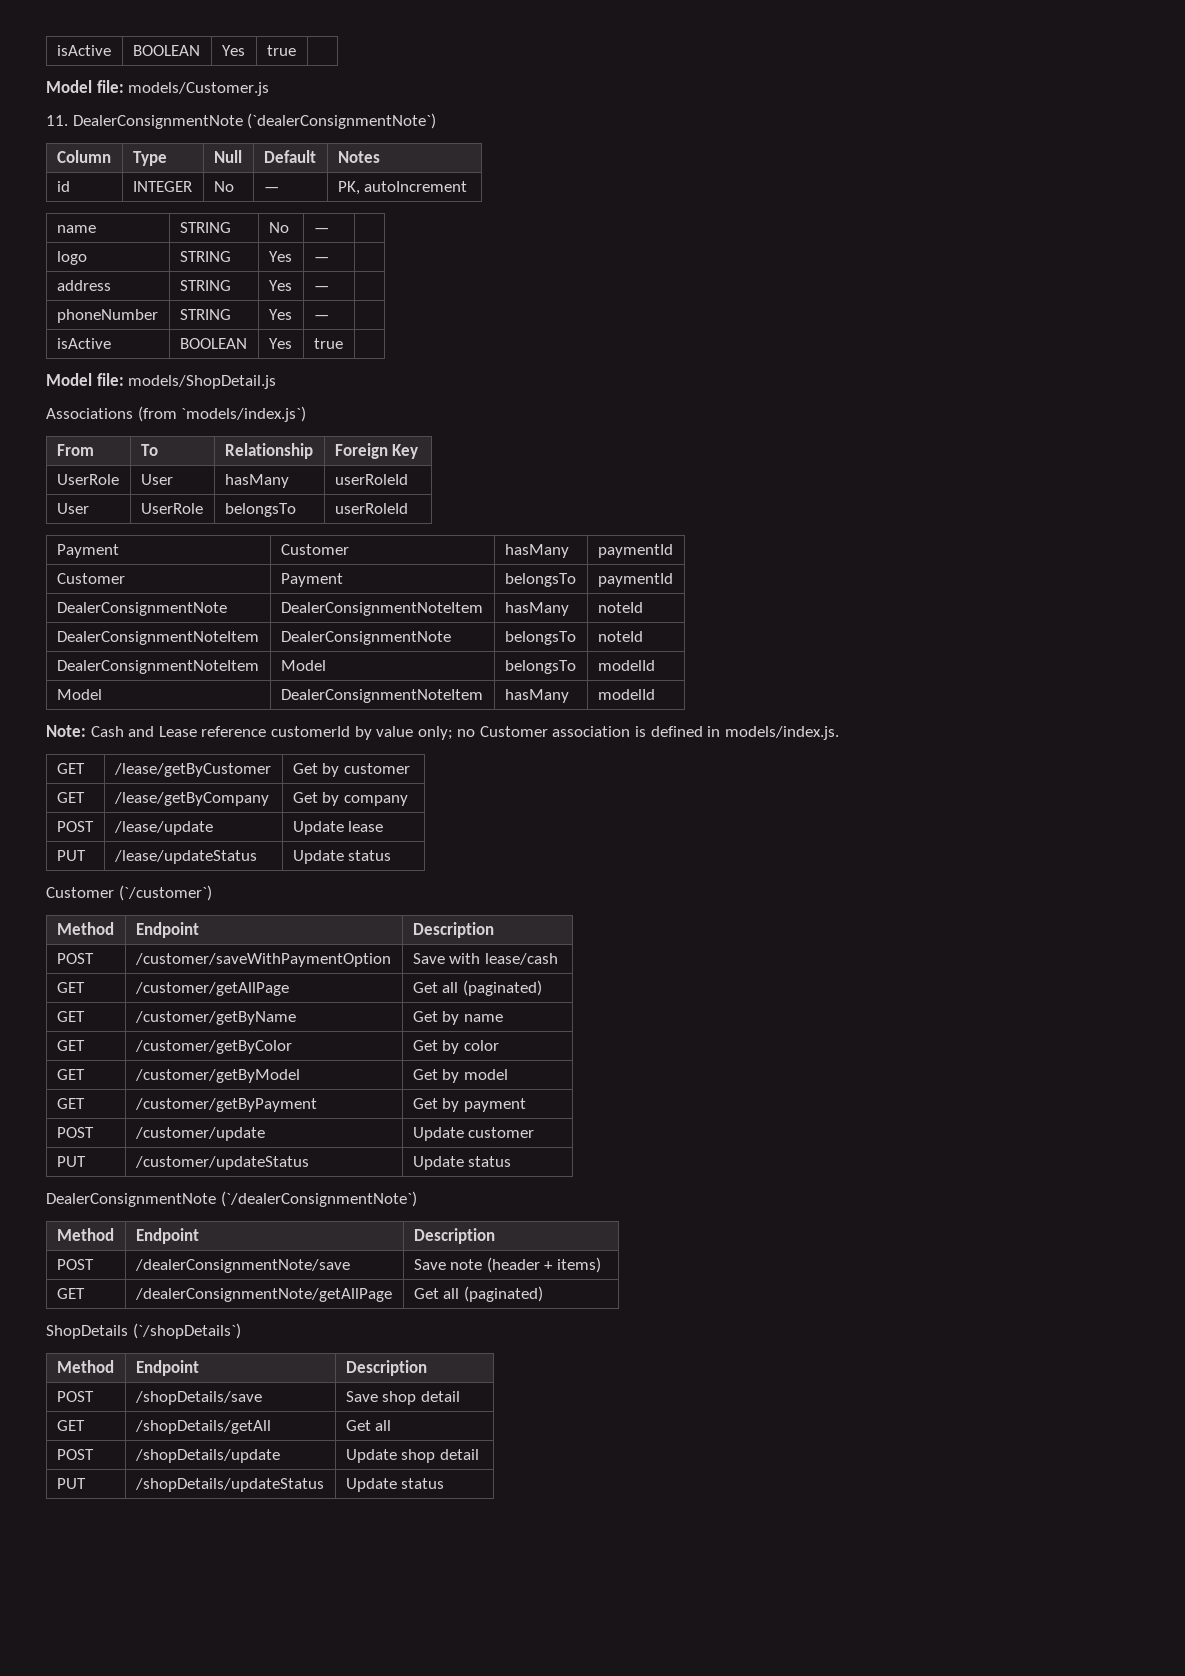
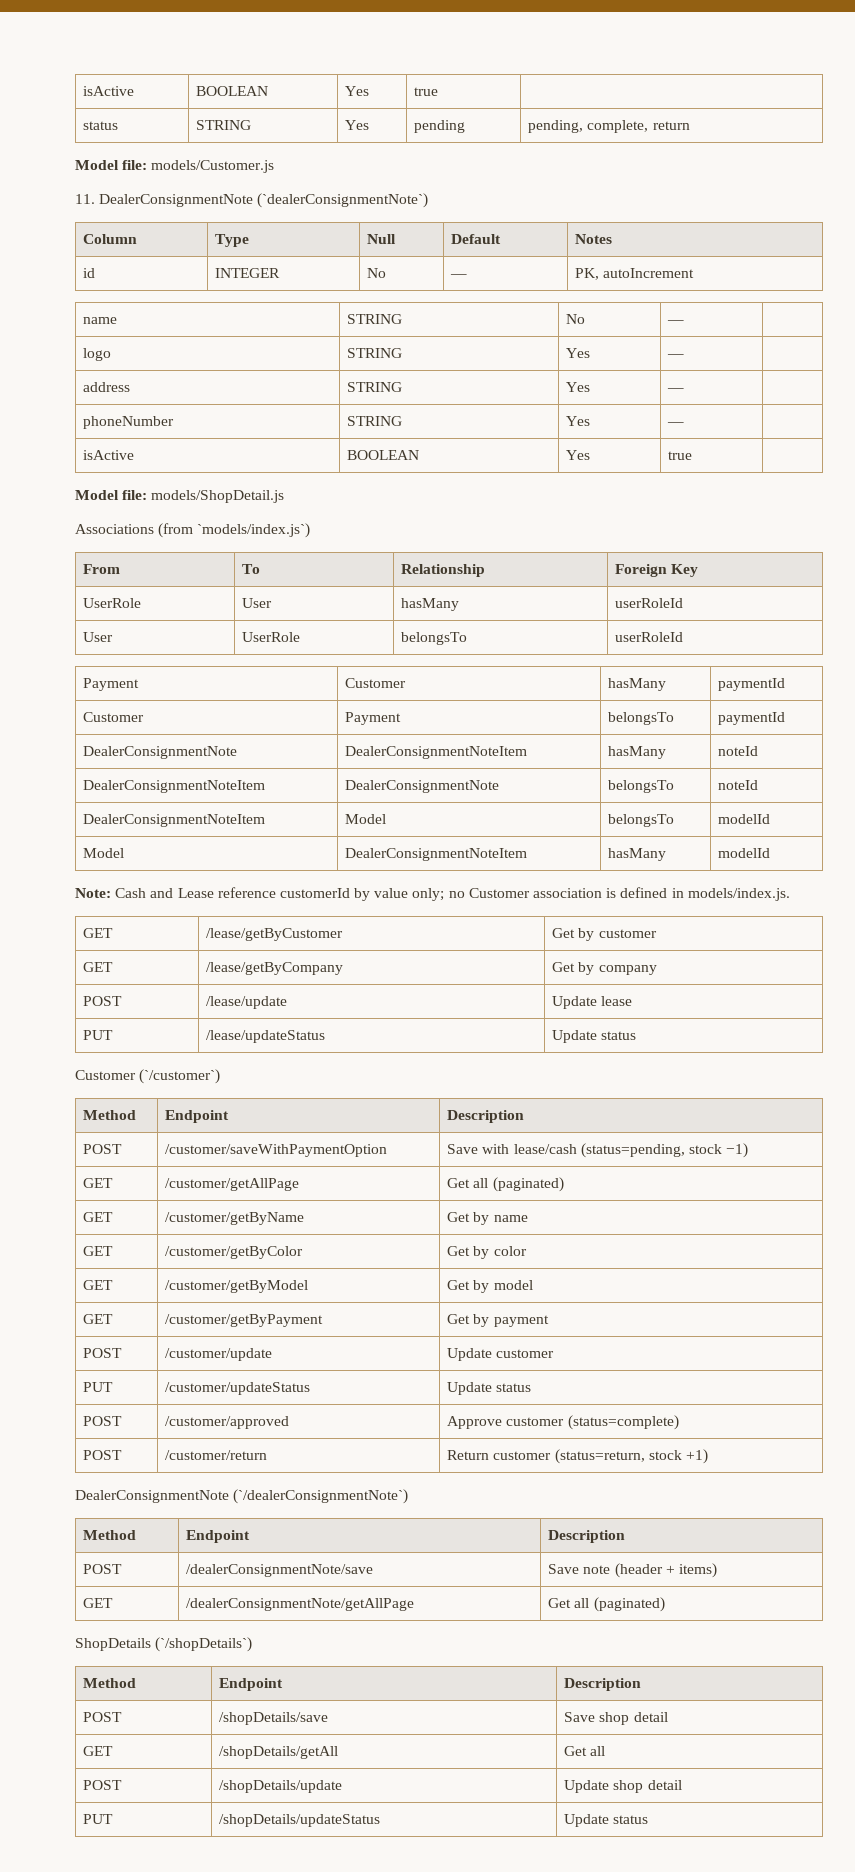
[56,45,111,56] [132,45,200,56] [221,45,245,56] [266,45,296,56] isActive | BOOLEAN | Yes | true | -> [83,86,135,96] [196,86,269,96] [345,86,370,96] [414,87,439,96] [83,121,119,130] [196,120,252,130] [345,120,370,130] [414,120,466,133] [528,120,690,133] isActive | BOOLEAN | Yes | true | // status | STRING | Yes | pending | pending, complete, return
(558, 959) none -> [580,1143,749,1158] (status=pending, stock −1)
(512, 1161) none -> [83,1416,123,1426] [165,1416,290,1429] [447,1415,679,1430] [83,1450,123,1460] [165,1450,268,1460] [447,1449,708,1464] // POST | /customer/approved | Approve customer (status=complete) // POST | /customer/return | Return customer (status=return, stock +1)

